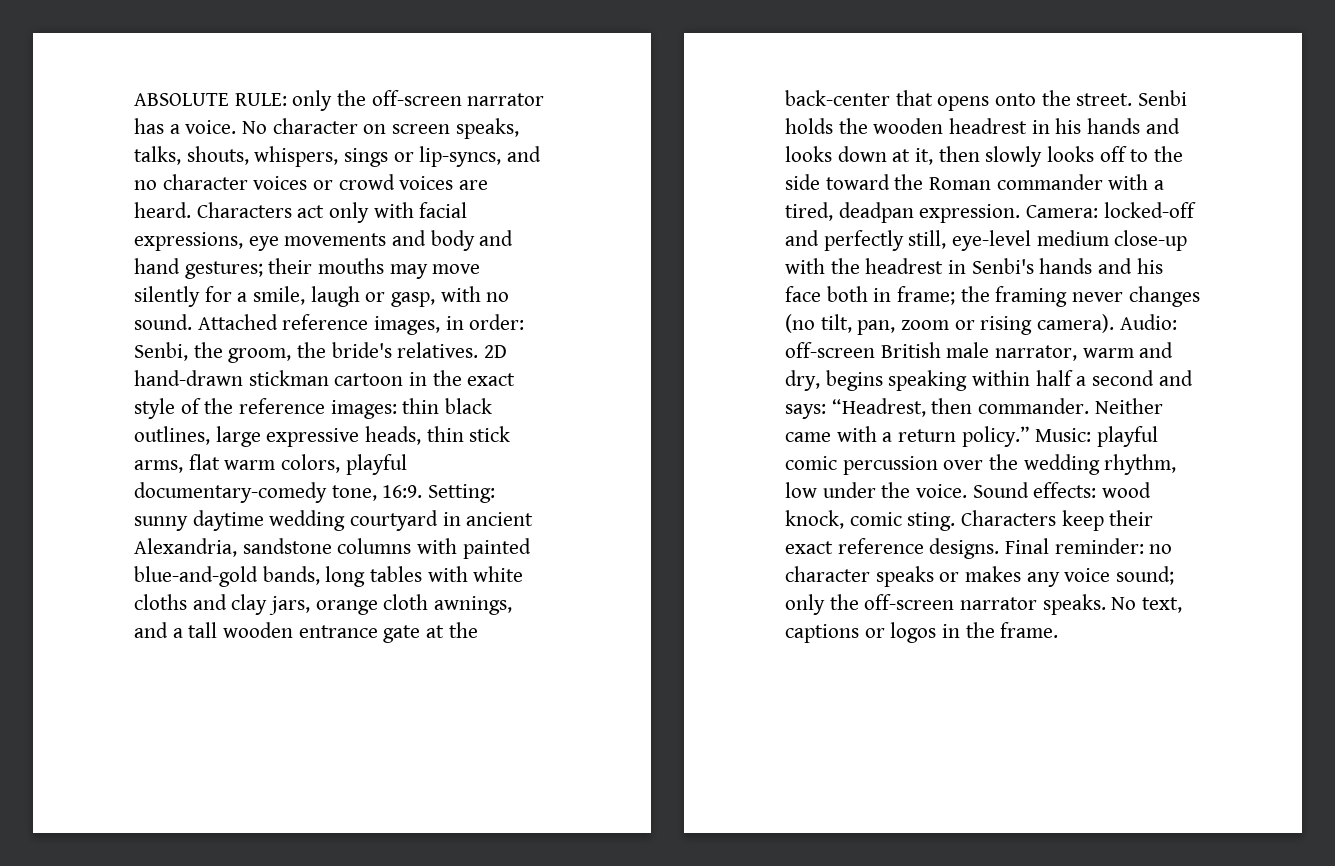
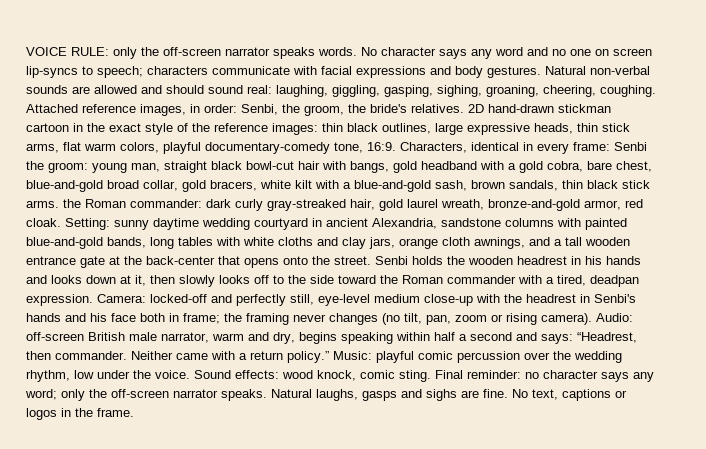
[134,93,229,106] ABSOLUTE -> [26,47,67,56] VOICE
[134,118,519,139] [134,146,542,167] [134,174,489,190] [134,202,468,223] [134,230,514,251] [134,258,481,279] [134,286,510,307] [134,314,192,330] has a voice. No character on screen speaks, talks, shouts, whispers, sings or lip-syncs, and no character voices or crowd voices are heard. Characters act only with facial expressions, eye movements and body and hand gestures; their mouths may move silently for a smile, laugh or gasp, with no sound. -> [273,47,652,59] [26,66,650,78] [26,85,656,97] speaks words. No character says any word and no one on screen lip-syncs to speech; characters communicate with facial expressions and body gestures. Natural non-verbal sounds are allowed and should sound real: laughing, giggling, gasping, sighing, groaning, cheering, coughing.
(423, 491) none -> [400,142,647,154] [26,161,652,173] [26,180,650,192] [26,199,643,211] [26,218,61,227] Characters, identical in every frame: Senbi the groom: young man, straight black bowl-cut hair with bangs, gold headband with a gold cobra, bare chest, blue-and-gold broad collar, gold bracers, white kilt with a blue-and-gold sash, brown sandals, thin black stick arms. the Roman commander: dark curly gray-streaked hair, gold laurel wreath, bronze-and-gold armor, red cloak.
[961,510,1154,531] [785,538,1173,559] [785,566,1175,587] Characters keep their exact reference designs. Final reminder: no character speaks or makes any voice sound; -> [435,370,654,382] [25,389,57,400] Final reminder: no character says any word;
(1106, 604) none -> [271,389,508,401] Natural laughs, gasps and sighs are fine.

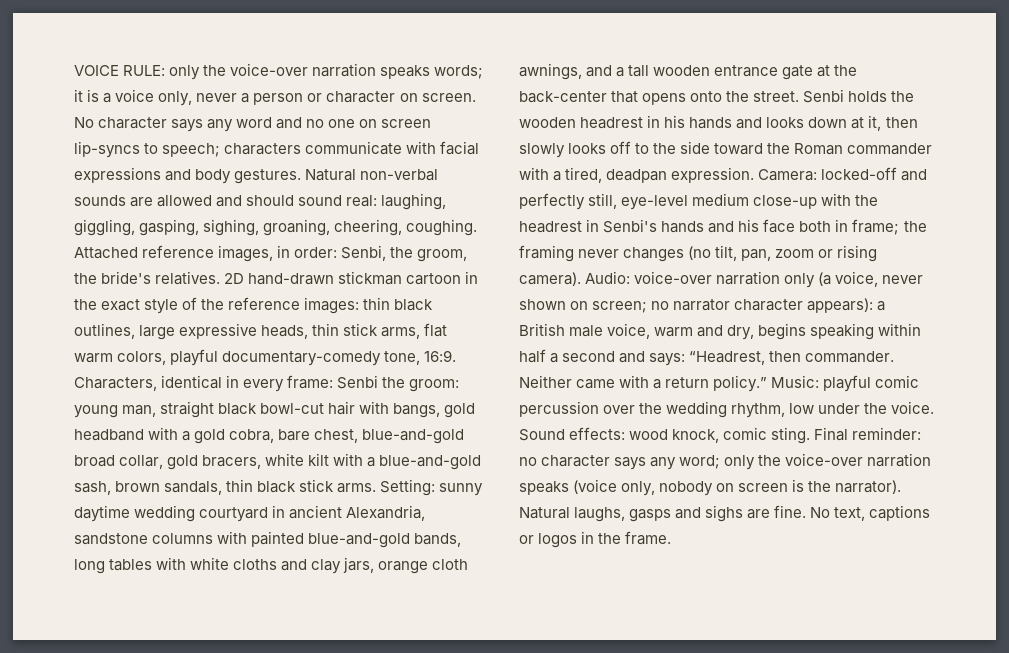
[163,47,357,59] off-screen narrator speaks words. -> [230,63,484,79] [74,89,476,106] voice-over narration speaks words; it is a voice only, never a person or character on screen.
[63,199,643,211] [26,218,61,227] the Roman commander: dark curly gray-streaked hair, gold laurel wreath, bronze-and-gold armor, red cloak. -> (377, 488) none
[26,332,84,341] off-screen -> [634,271,924,288] [519,298,886,313] voice-over narration only (a voice, never shown on screen; no narrator character appears): a
[161,332,209,343] narrator, -> [607,323,651,339] voice,
[111,389,267,401] off-screen narrator speaks. -> [785,453,932,467] [519,479,902,496] voice-over narration speaks (voice only, nobody on screen is the narrator).

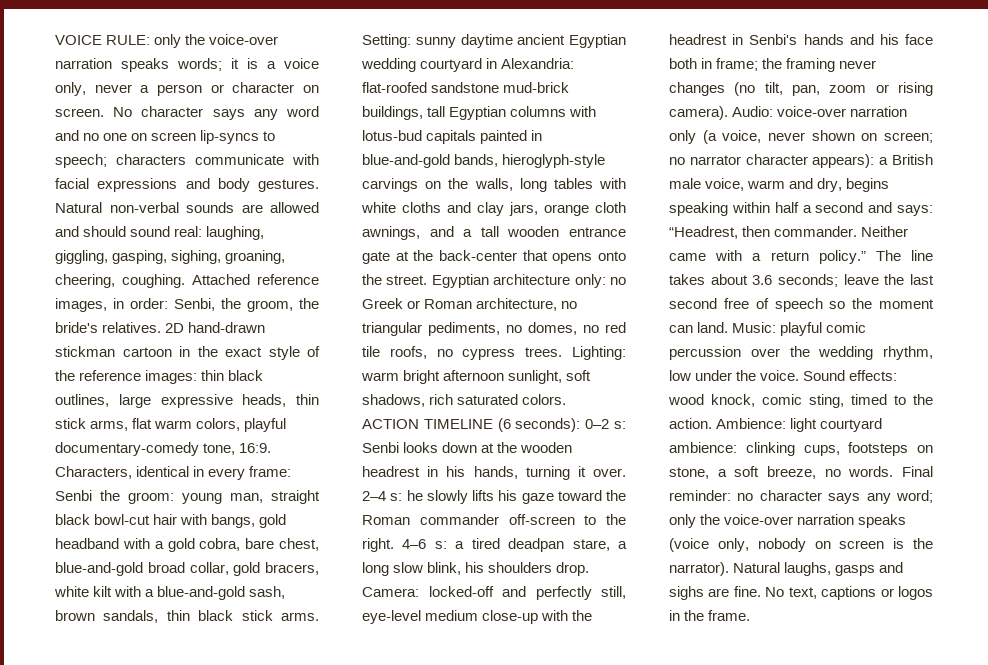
(130, 513) none -> [517,34,626,48] ancient Egyptian
[289,505,426,521] [74,531,462,548] ancient Alexandria, sandstone columns with painted blue-and-gold bands, -> [501,58,575,69] [362,82,570,93] [362,106,597,120] [362,130,543,144] [362,154,606,168] [362,178,513,192] Alexandria: flat-roofed sandstone mud-brick buildings, tall Egyptian columns with lotus-bud capitals painted in blue-and-gold bands, hieroglyph-style carvings on the walls,
[803,89,888,103] Senbi holds -> [431,274,626,288] [362,298,578,311] [362,322,626,336] [362,346,626,360] [361,370,592,384] [362,394,567,407] [362,418,626,432] [362,442,495,453] Egyptian architecture only: no Greek or Roman architecture, no triangular pediments, no domes, no red tile roofs, no cypress trees. Lighting: warm bright afternoon sunlight, soft shadows, rich saturated colors. ACTION TIMELINE (6 seconds): 0–2 s: Senbi looks down at
[689,115,918,131] [519,141,933,158] [519,167,755,183] hands and looks down at it, then slowly looks off to the side toward the Roman commander with a tired, deadpan expression. -> [473,466,626,480] [362,490,626,504] [362,514,626,525] [362,538,627,552] [362,562,590,576] hands, turning it over. 2–4 s: he slowly lifts his gaze toward the Roman commander off-screen to the right. 4–6 s: a tired deadpan stare, a long slow blink, his shoulders drop.
(768, 383) none -> [875,250,933,261] [669,274,934,287] [669,298,934,312] [669,322,729,333] The line takes about 3.6 seconds; leave the last second free of speech so the moment can land.
[771,427,811,444] sting. -> [809,394,933,408] [669,418,883,432] [669,442,933,456] [669,466,894,479] sting, timed to the action. Ambience: light courtyard ambience: clinking cups, footsteps on stone, a soft breeze, no words.

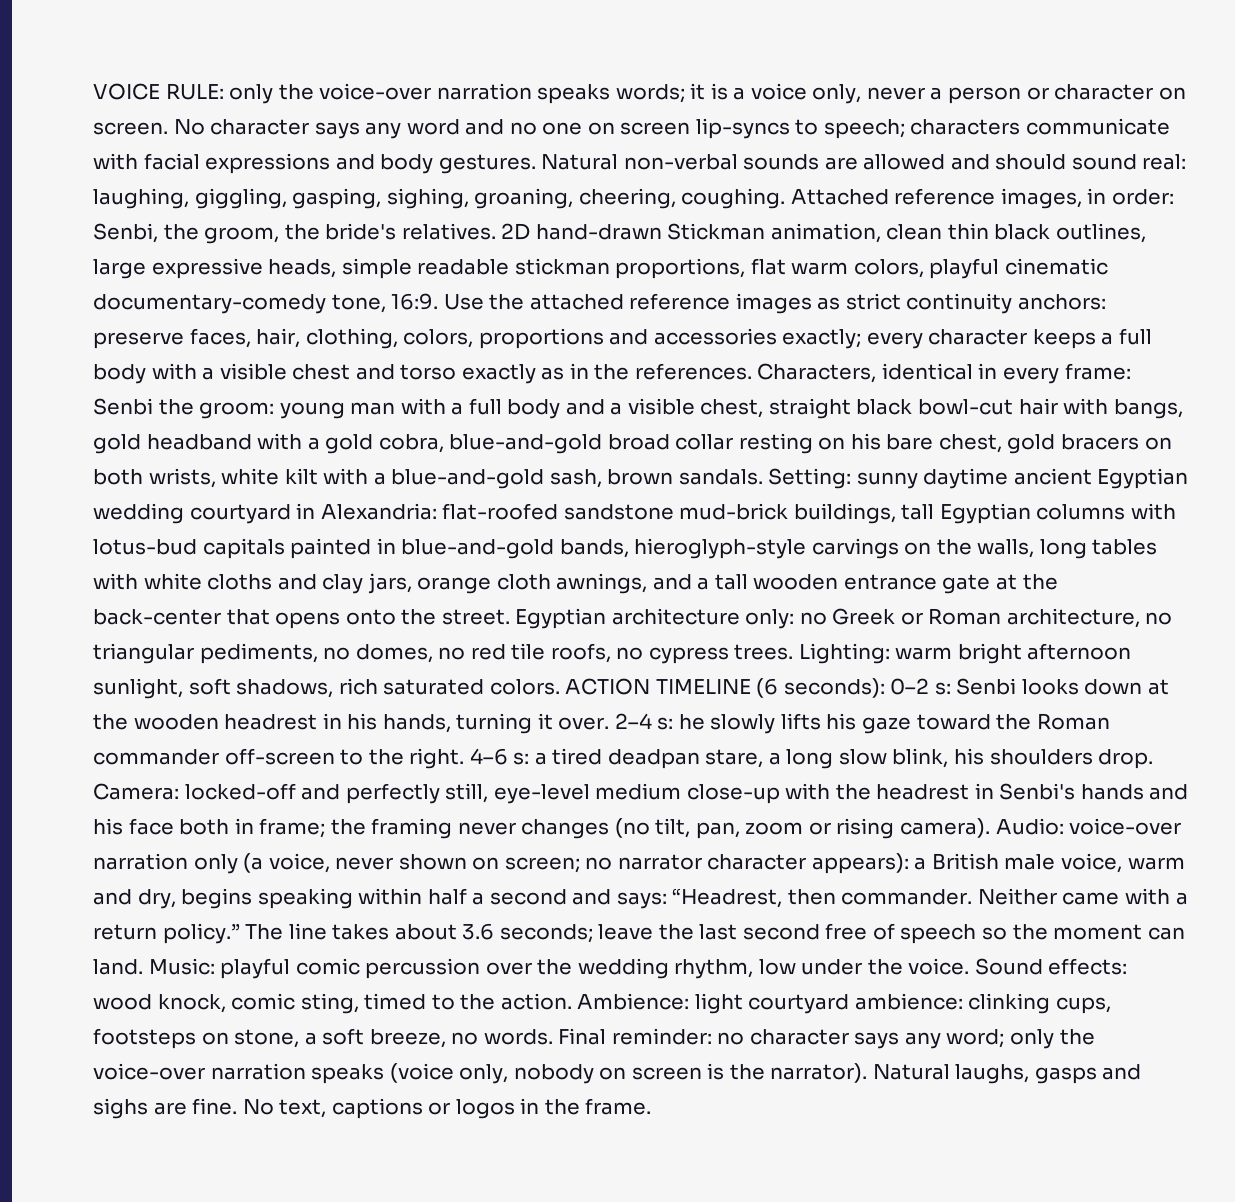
[55,346,320,360] [55,370,198,384] stickman cartoon in the exact style of the reference images: -> [667,223,943,243] Stickman animation, clean
[296,394,319,405] [55,418,129,431] thin stick arms, -> [341,258,746,279] simple readable stickman proportions,
(287, 425) none -> [1004,258,1108,275] cinematic
(272, 448) none -> [443,293,1106,314] [93,328,1152,349] [93,363,752,384] Use the attached reference images as strict continuity anchors: preserve faces, hair, clothing, colors, proportions and accessories exactly; every character keeps a full body with a visible chest and torso exactly as in the references.
[230,493,263,503] man, -> [350,398,764,419] man with a full body and a visible chest,
[245,538,319,551] [55,562,319,576] bare chest, blue-and-gold broad collar, gold bracers, -> [449,433,1172,454] [93,468,216,488] blue-and-gold broad collar resting on his bare chest, gold bracers on both wrists,
[103,610,319,623] sandals, thin black stick arms. -> [678,469,763,485] sandals.

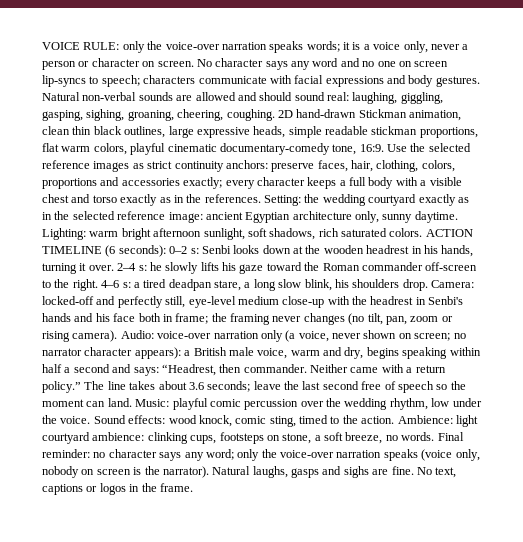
[790,188,1174,209] [93,223,496,244] Attached reference images, in order: Senbi, the groom, the bride's relatives. -> (275, 115) none
[529,294,624,310] attached -> [428,143,471,152] selected
[757,363,1131,384] [93,398,1183,419] [93,433,1172,454] [93,468,1189,489] [93,503,1176,524] [93,538,1158,559] [93,573,1058,594] [93,608,1173,629] [93,643,794,664] Characters, identical in every frame: Senbi the groom: young man with a full body and a visible chest, straight black bowl-cut hair with bangs, gold headband with a gold cobra, blue-and-gold broad collar resting on his bare chest, gold bracers on both wrists, white kilt with a blue-and-gold sash, brown sandals. Setting: sunny daytime ancient Egyptian wedding courtyard in Alexandria: flat-roofed sandstone mud-brick buildings, tall Egyptian columns with lotus-bud capitals painted in blue-and-gold bands, hieroglyph-style carvings on the walls, long tables with white cloths and clay jars, orange cloth awnings, and a tall wooden entrance gate at the back-center that opens onto the street. Egyptian architecture only: no Greek or Roman architecture, no triangular pediments, no domes, no red tile roofs, no cypress trees. -> [264,194,469,206] [42,211,458,223] Setting: the wedding courtyard exactly as in the selected reference image: ancient Egyptian architecture only, sunny daytime.

